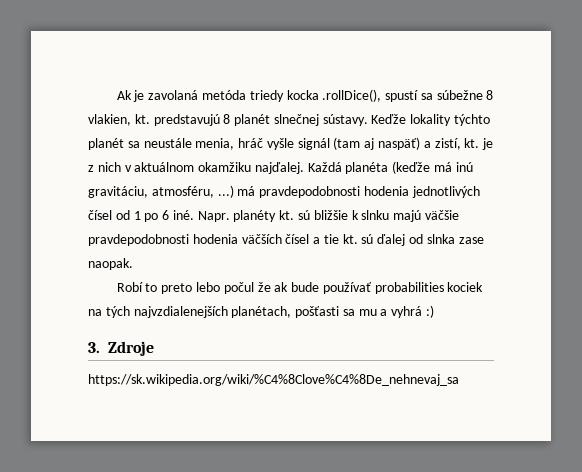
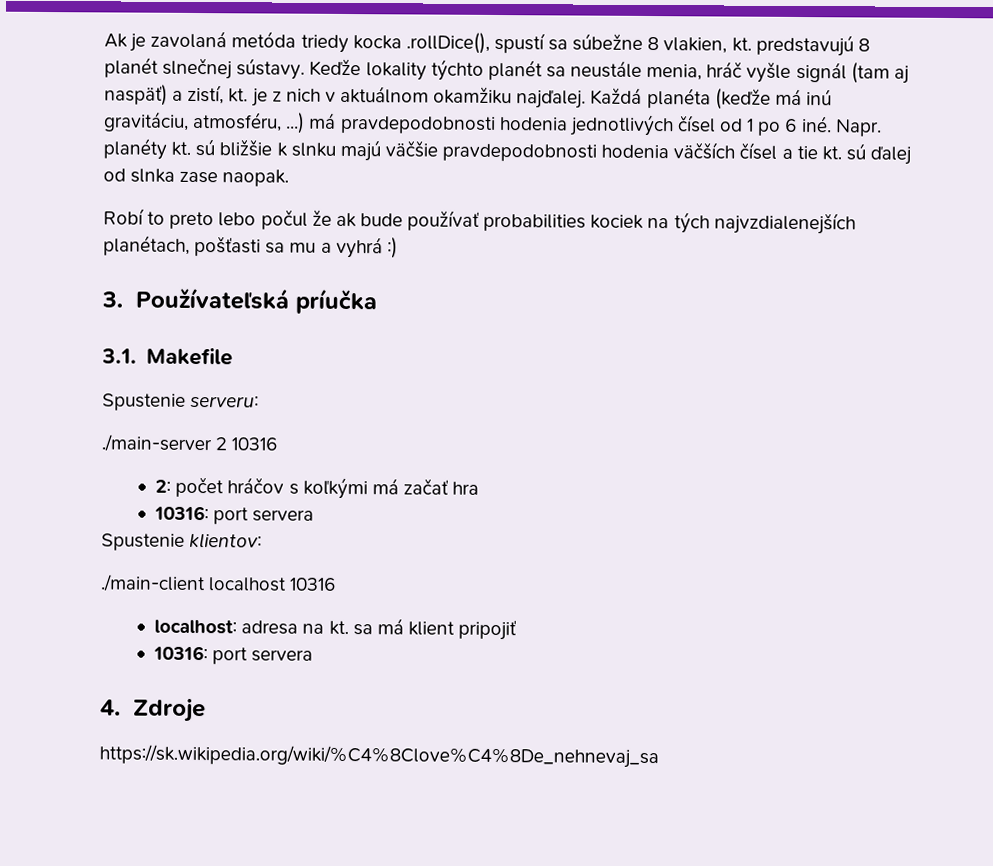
(100, 347) none -> [135,287,378,315] [101,347,233,366] [102,393,260,411] [101,434,278,453] [155,476,480,500] [154,505,315,525] [101,532,263,551] [100,574,337,593] [154,618,518,641] [153,645,314,665] [100,699,121,716] Používateľská príučka // 3.1. Makefile // Spustenie serveru: // ./main-server 2 10316 // 2: počet hráčov s koľkými má začať hra // 10316: port servera // Spustenie klientov: // ./main-client localhost 10316 // localhost: adresa na kt. sa má klient pripojiť // 10316: port servera // 4.

